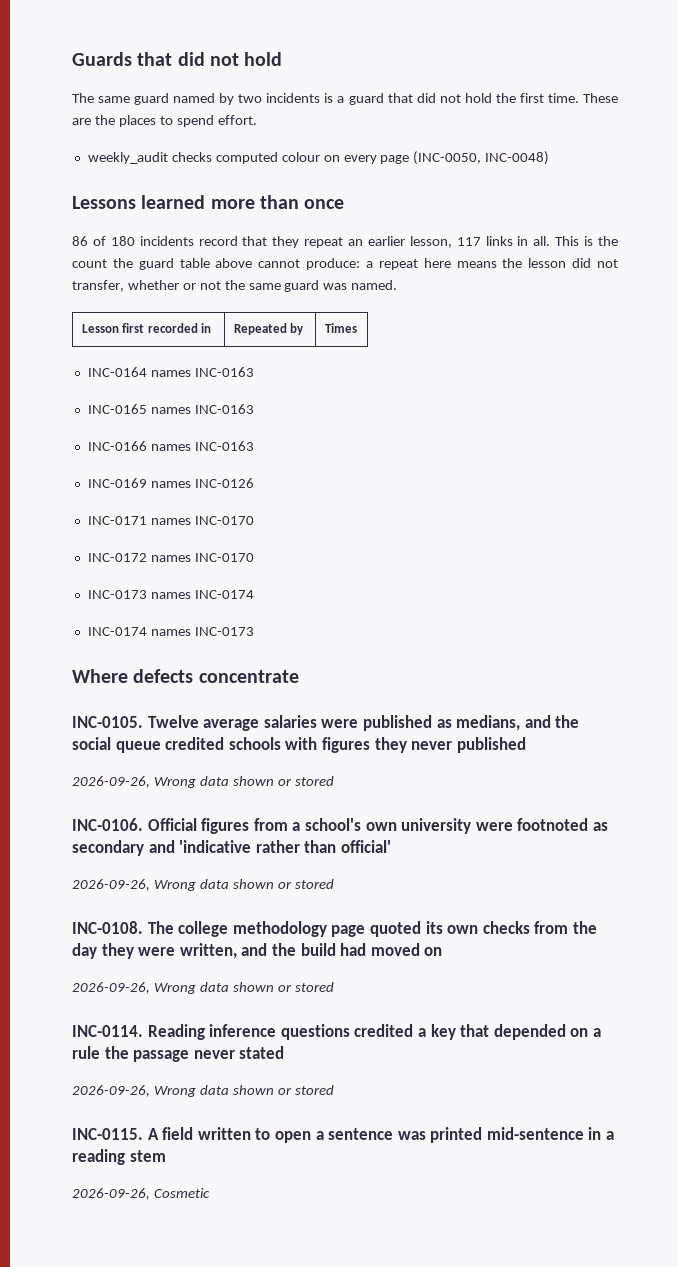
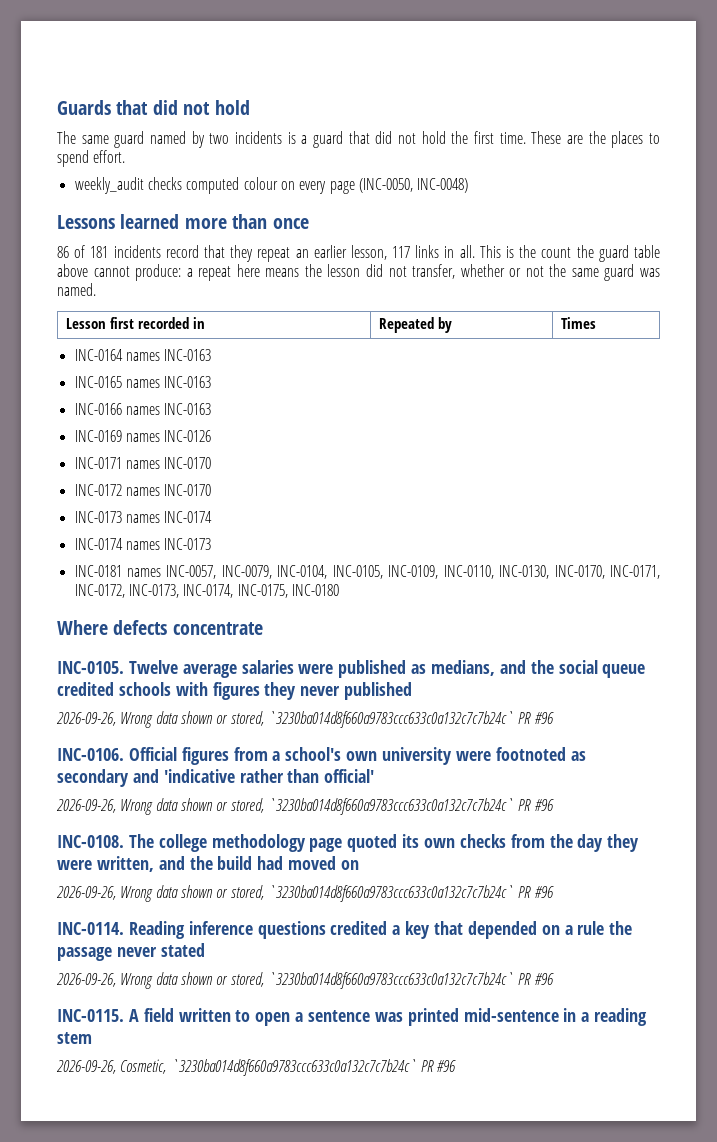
[110,236,135,246] 180 -> [90,246,109,258] 181
(254, 631) none -> [74,565,660,579] [74,584,339,598] // INC-0181 names INC-0057, INC-0079, INC-0104, INC-0105, INC-0109, INC-0110, INC-0130, INC-0170, INC-0171, INC-0172, INC-0173, INC-0174, INC-0175, INC-0180
[294,776,334,786] stored -> [230,711,554,728] stored, `3230ba014d8f660a9783ccc633c0a132c7c7b24c` PR #96
[294,879,334,889] stored -> [230,798,554,815] stored, `3230ba014d8f660a9783ccc633c0a132c7c7b24c` PR #96
[294,982,334,992] stored -> [230,885,554,902] stored, `3230ba014d8f660a9783ccc633c0a132c7c7b24c` PR #96
[294,1085,334,1095] stored -> [230,972,554,989] stored, `3230ba014d8f660a9783ccc633c0a132c7c7b24c` PR #96
[153,1188,210,1198] Cosmetic -> [120,1059,457,1076] Cosmetic, `3230ba014d8f660a9783ccc633c0a132c7c7b24c` PR #96

